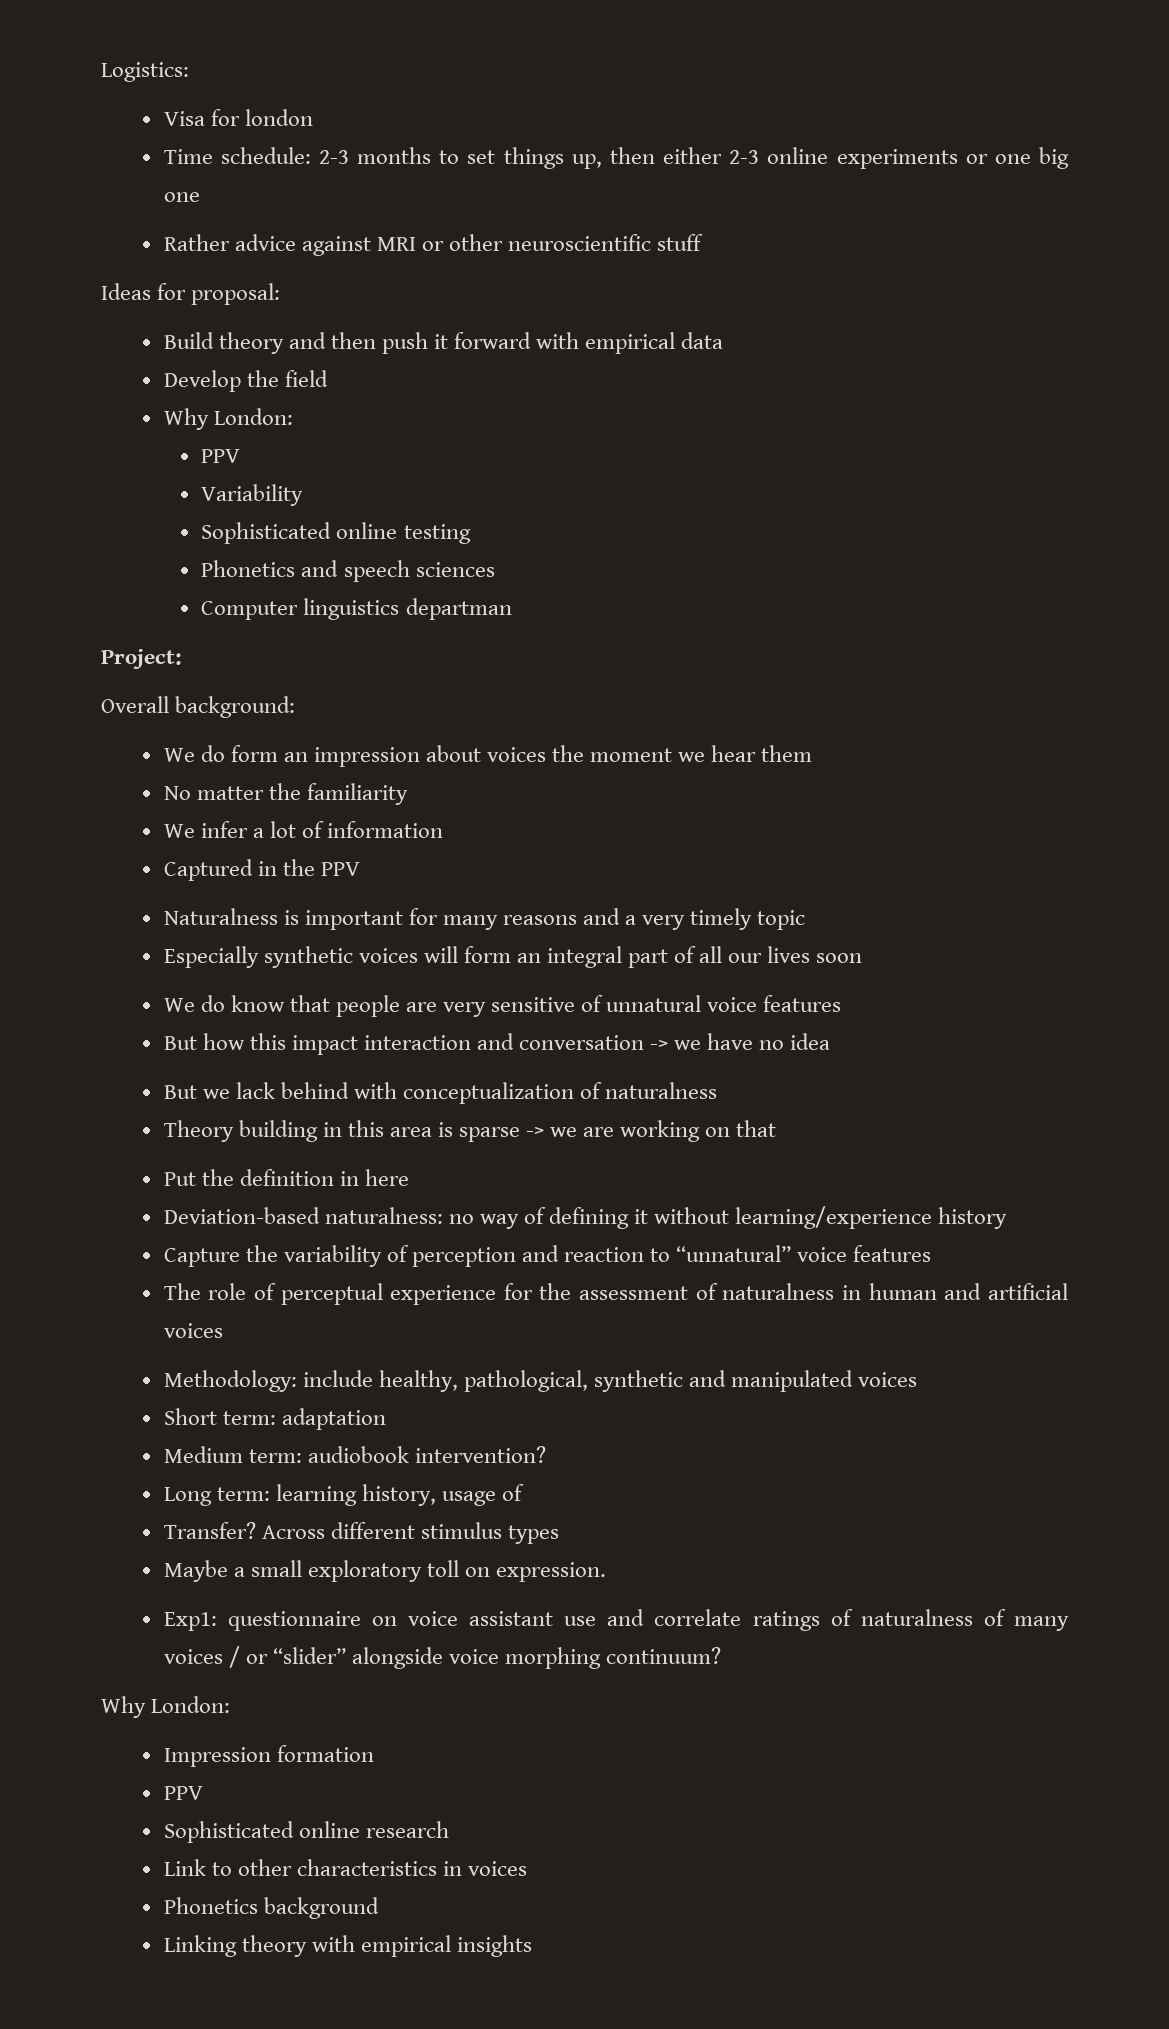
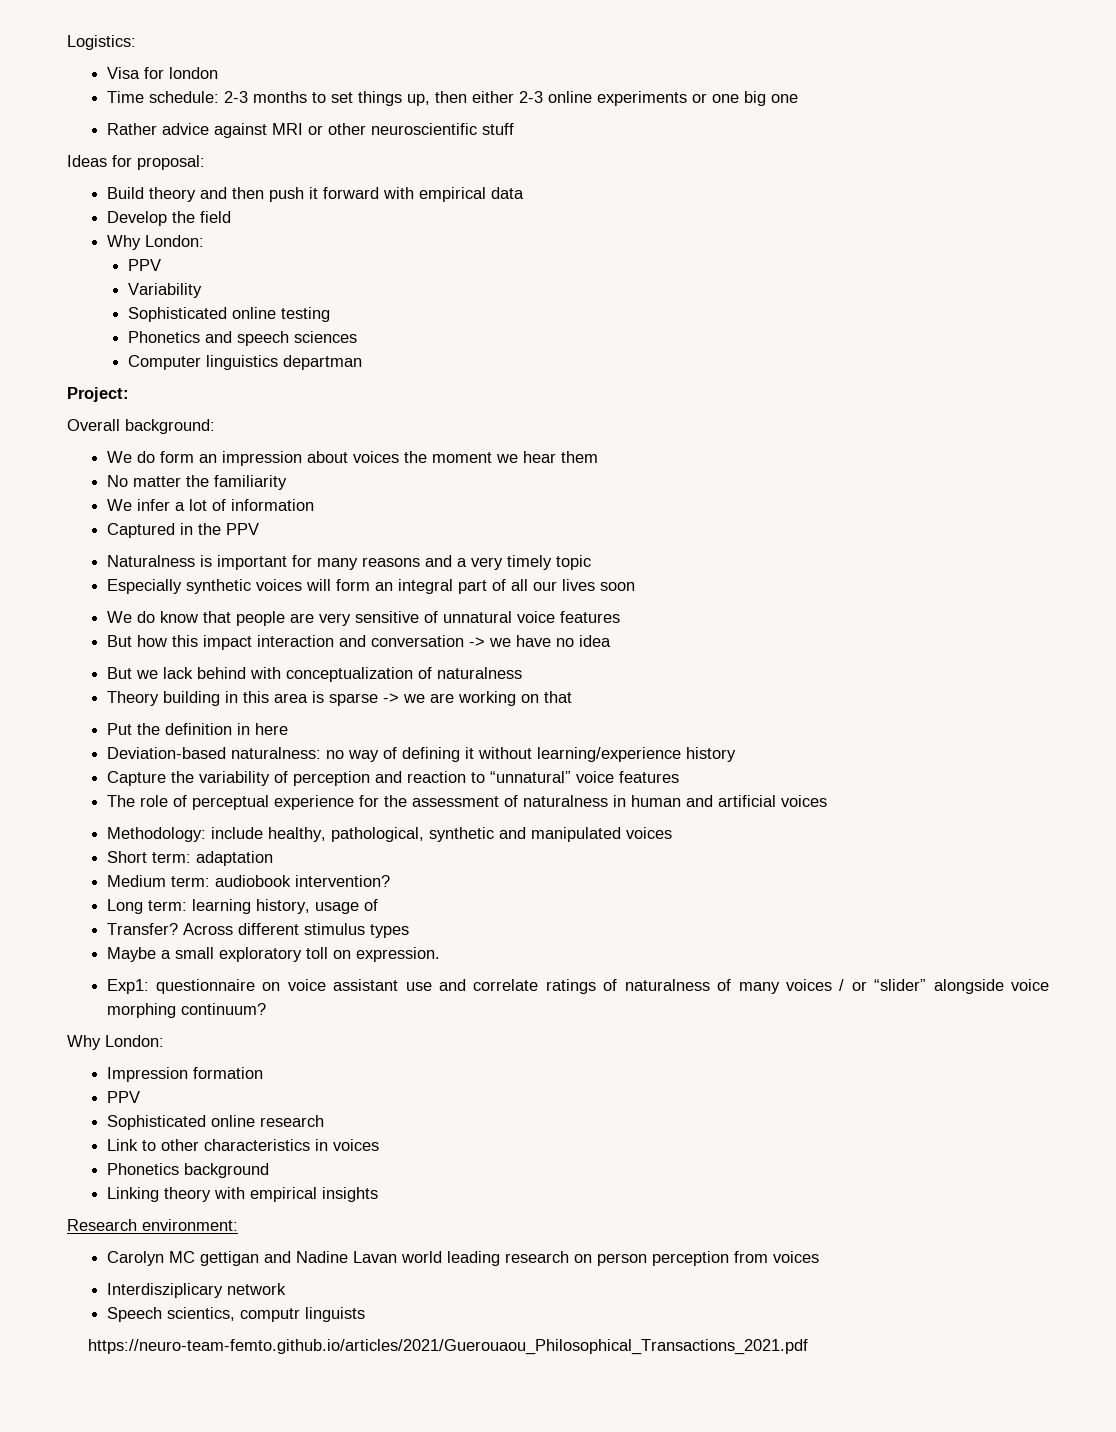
(532, 1946) none -> [67,1219,238,1231] [106,1251,819,1266] [106,1283,286,1298] [106,1307,365,1322] [88,1339,809,1355] // Research environment: // Carolyn MC gettigan and Nadine Lavan world leading research on person perception from voices // Interdisziplicary network // Speech scientics, computr linguists // https://neuro-team-femto.github.io/articles/2021/Guerouaou_Philosophical_Transactions_2021.pdf

